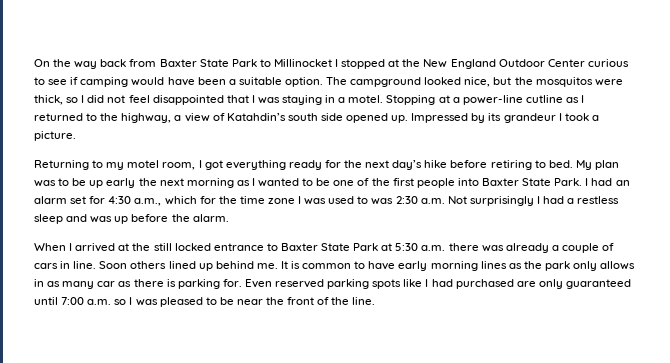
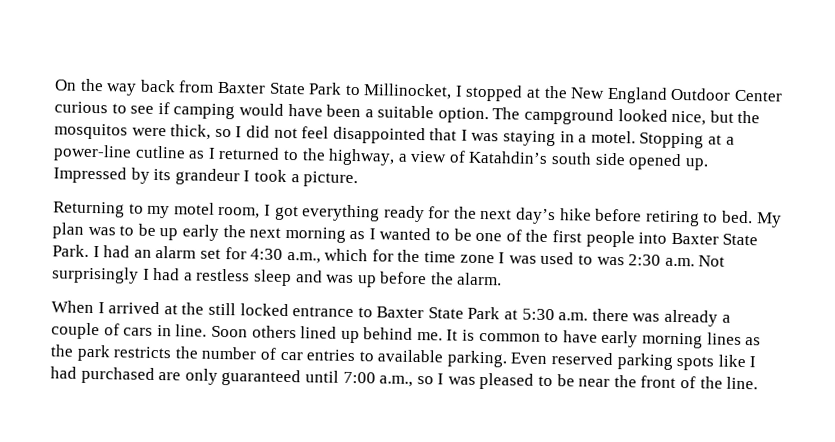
[273,59,332,67] Millinocket -> [363,83,453,100] Millinocket,
[573,261,636,271] [34,279,242,289] only allows in as many car as there is parking for. -> [113,346,508,368] restricts the number of car entries to available parking.
[87,299,112,305] a.m. -> [379,375,414,387] a.m.,

